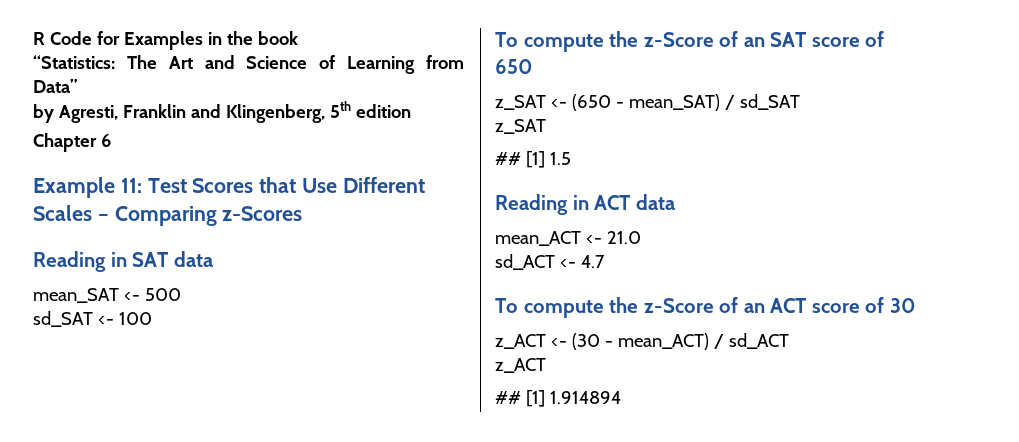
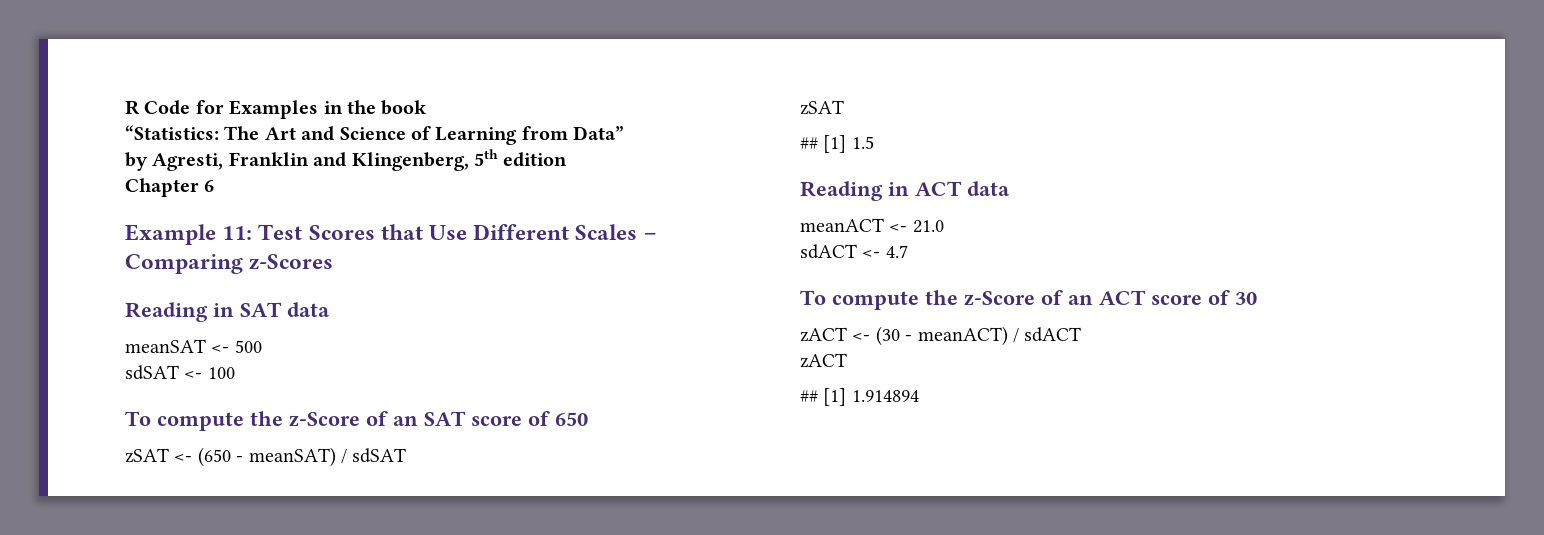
[33,288,119,303] mean_SAT -> [125,339,206,353] meanSAT
[33,311,93,327] sd_SAT -> [125,365,179,380] sdSAT
[495,95,546,110] z_SAT -> [125,448,169,463] zSAT
[628,94,800,111] [495,119,546,134] mean_SAT) / sd_SAT // z_SAT -> [248,447,407,467] [800,100,844,115] meanSAT) / sdSAT // zSAT
[495,231,581,246] mean_ACT -> [800,218,884,232] meanACT
[495,254,555,270] sd_ACT -> [800,244,857,259] sdACT
[495,334,546,349] z_ACT -> [800,327,847,342] zACT
[617,333,789,350] [495,358,546,373] mean_ACT) / sd_ACT // z_ACT -> [917,326,1082,346] [800,353,847,368] meanACT) / sdACT // zACT

